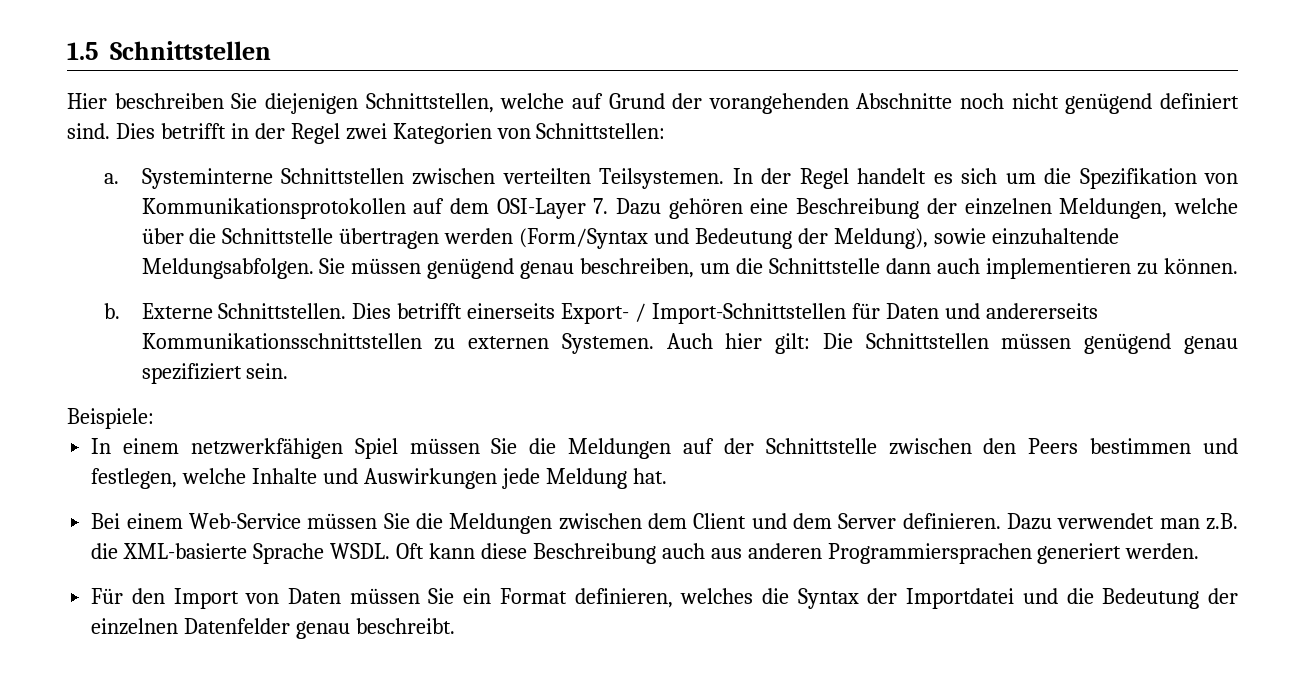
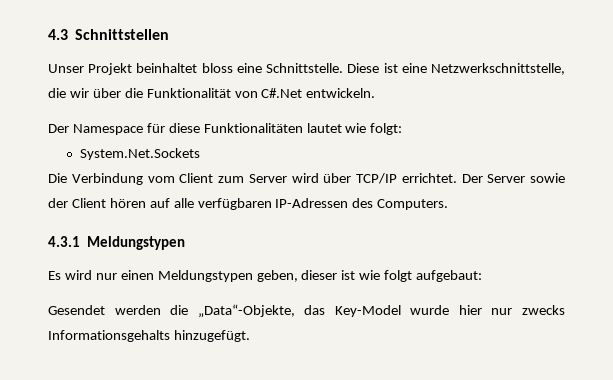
[67,42,99,60] 1.5 -> [48,29,68,40] 4.3
[67,93,1239,114] [67,123,666,144] [104,168,1238,189] [141,198,1239,219] [141,228,1119,249] [141,258,1238,279] [104,303,1098,324] [141,333,1239,354] [141,363,289,384] [67,408,154,429] [91,438,1239,459] [91,468,667,489] [91,513,1238,534] [91,543,1200,564] [91,588,1238,609] [91,618,456,639] Hier beschreiben Sie diejenigen Schnittstellen, welche auf Grund der vorangehenden Abschnitte noch nicht genügend definiert sind. Dies betrifft in der Regel zwei Kategorien von Schnittstellen: // a. Systeminterne Schnittstellen zwischen verteilten Teilsystemen. In der Regel handelt es sich um die Spezifikation von Kommunikationsprotokollen auf dem OSI-Layer 7. Dazu gehören eine Beschreibung der einzelnen Meldungen, welche über die Schnittstelle übertragen werden (Form/Syntax und Bedeutung der Meldung), sowie einzuhaltende Meldungsabfolgen. Sie müssen genügend genau beschreiben, um die Schnittstelle dann auch implementieren zu können. // b. Externe Schnittstellen. Dies betrifft einerseits Export- / Import-Schnittstellen für Daten und andererseits Kommunikationsschnittstellen zu externen Systemen. Auch hier gilt: Die Schnittstellen müssen genügend genau spezifiziert sein. // Beispiele: // In einem netzwerkfähigen Spiel müssen Sie die Meldungen auf der Schnittstelle zwischen den Peers bestimmen und festlegen, welche Inhalte und Auswirkungen jede Meldung hat. // Bei einem Web-Service müssen Sie die Meldungen zwischen dem Client und dem Server definieren. Dazu verwendet man z.B. die XML-basierte Sprache WSDL. Oft kann diese Beschreibung auch aus anderen Programmiersprachen generiert werden. // Für den Import von Daten müssen Sie ein Format definieren, welches die Syntax der Importdatei und die Bedeutung der einzelnen Datenfelder genau beschreibt. -> [48,63,565,75] [48,88,376,98] [48,123,403,135] [80,148,201,160] [48,173,565,185] [48,198,449,210] [48,236,186,250] [48,270,483,282] [48,304,565,318] [48,330,250,342] Unser Projekt beinhaltet bloss eine Schnittstelle. Diese ist eine Netzwerkschnittstelle, die wir über die Funktionalität von C#.Net entwickeln. // Der Namespace für diese Funktionalitäten lautet wie folgt: // System.Net.Sockets // Die Verbindung vom Client zum Server wird über TCP/IP errichtet. Der Server sowie der Client hören auf alle verfügbaren IP-Adressen des Computers. // 4.3.1 Meldungstypen // Es wird nur einen Meldungstypen geben, dieser ist wie folgt aufgebaut: // Gesendet werden die „Data“-Objekte, das Key-Model wurde hier nur zwecks Informationsgehalts hinzugefügt.

